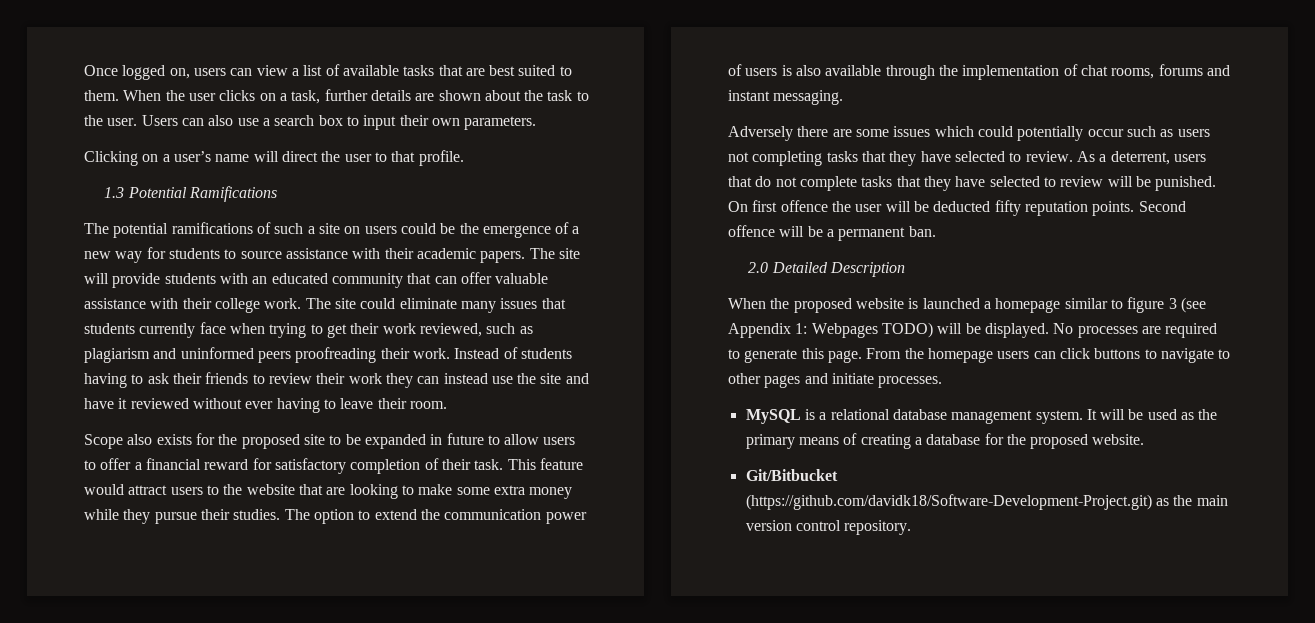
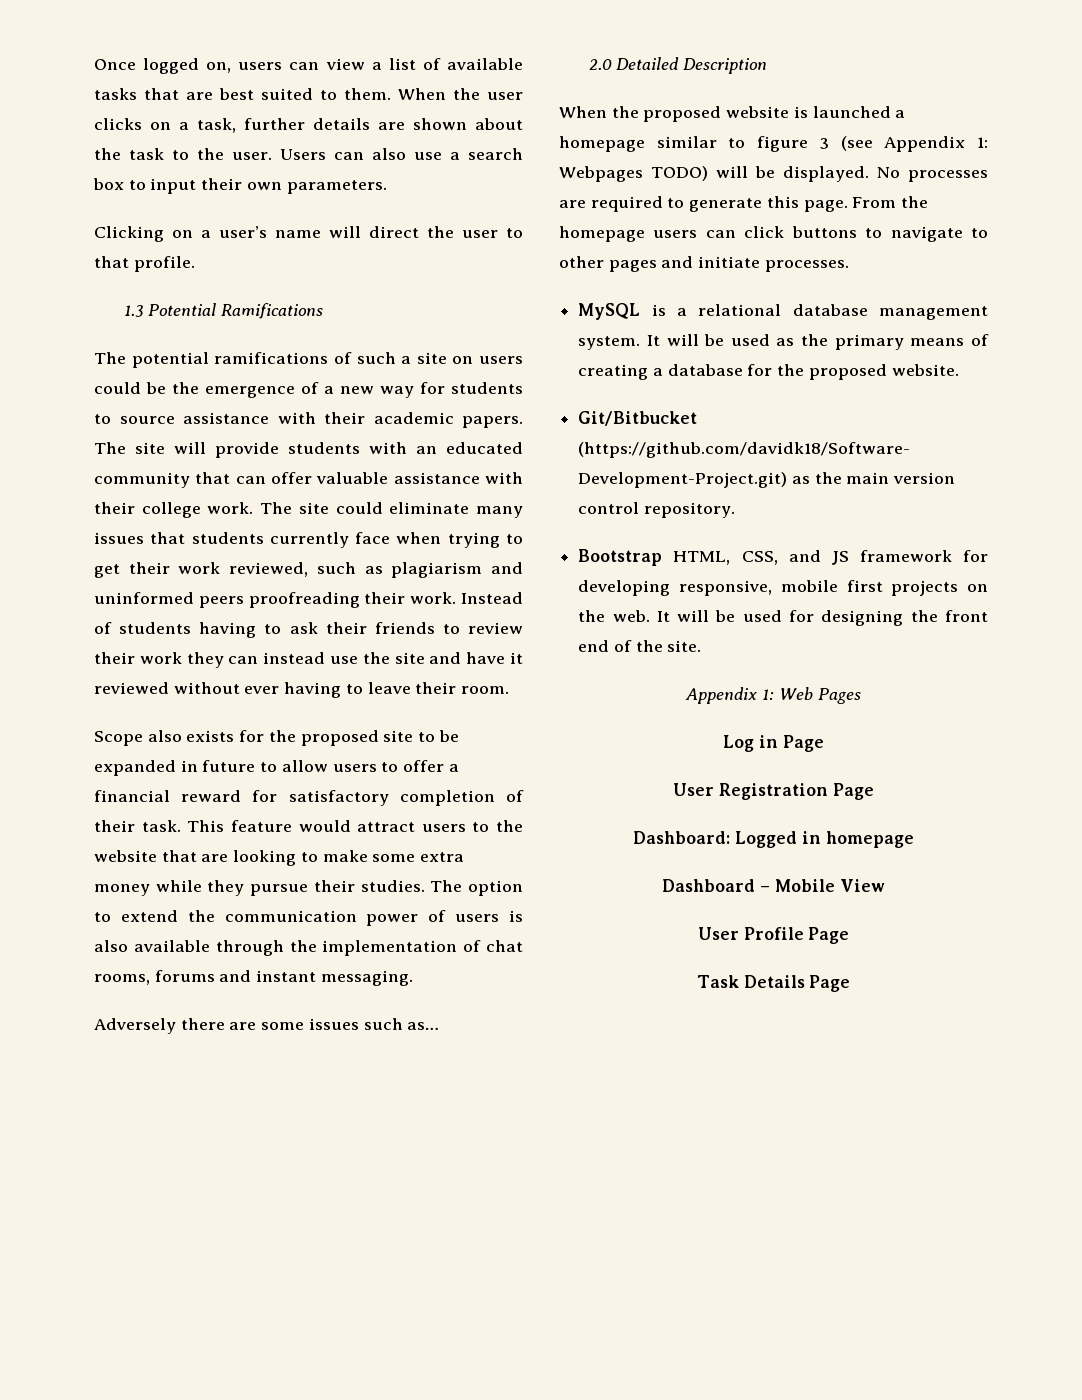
[934,126,1210,141] [728,151,1206,166] [728,176,1217,191] [728,200,1186,216] [728,225,936,241] which could potentially occur such as users not completing tasks that they have selected to review. As a deterrent, users that do not complete tasks that they have selected to review will be punished. On first offence the user will be deducted fifty reputation points. Second offence will be a permanent ban. -> [363,1018,440,1030] such as…
(912, 527) none -> [578,549,988,566] [578,580,988,596] [578,610,988,626] [578,640,702,652] [685,687,861,704] [723,735,824,752] [673,783,874,800] [633,831,914,848] [662,879,885,892] [697,927,850,944] [696,975,851,992] // Bootstrap HTML, CSS, and JS framework for developing responsive, mobile first projects on the web. It will be used for designing the front end of the site. // Appendix 1: Web Pages // Log in Page // User Registration Page // Dashboard: Logged in homepage // Dashboard – Mobile View // User Profile Page // Task Details Page

